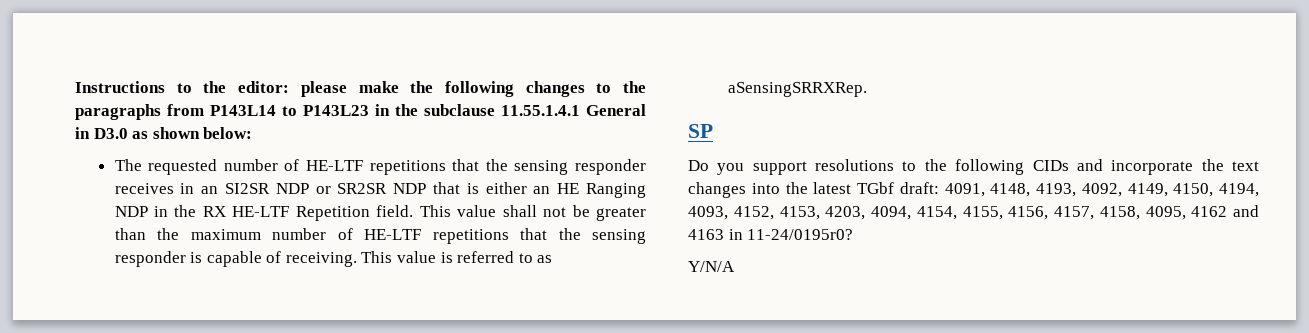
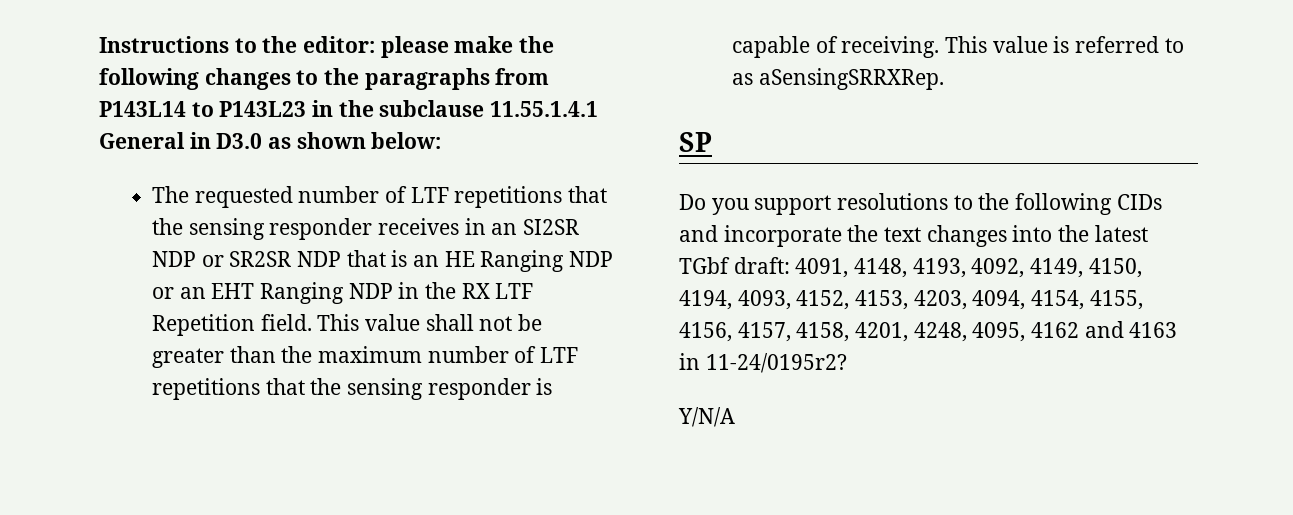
[305,160,363,171] HE-LTF -> [410,187,449,203] LTF
[485,182,527,194] either -> (408, 258) none
(148, 211) none -> [151,282,393,304] or an EHT Ranging NDP
[232,206,290,217] HE-LTF -> [495,283,534,299] LTF
[364,229,422,240] HE-LTF -> [539,347,578,363] LTF
(1140, 213) none -> [855,322,967,342] 4201, 4248,
[747,229,854,240] 11-24/0195r0? -> [705,353,847,373] 11-24/0195r2?

